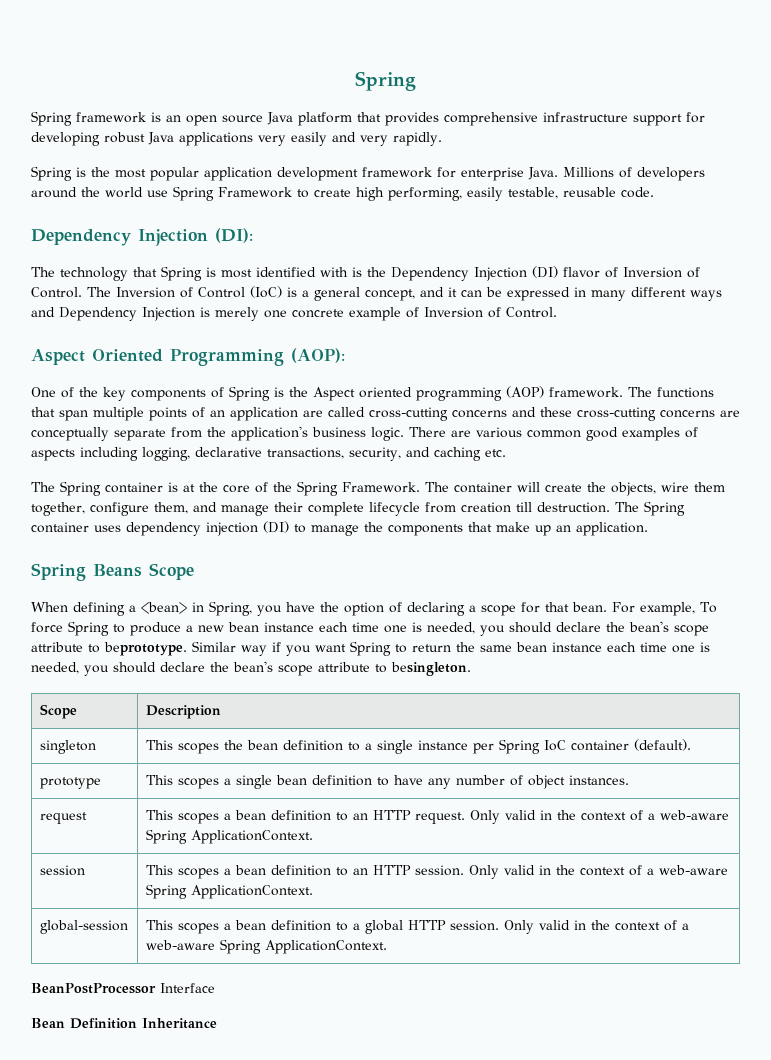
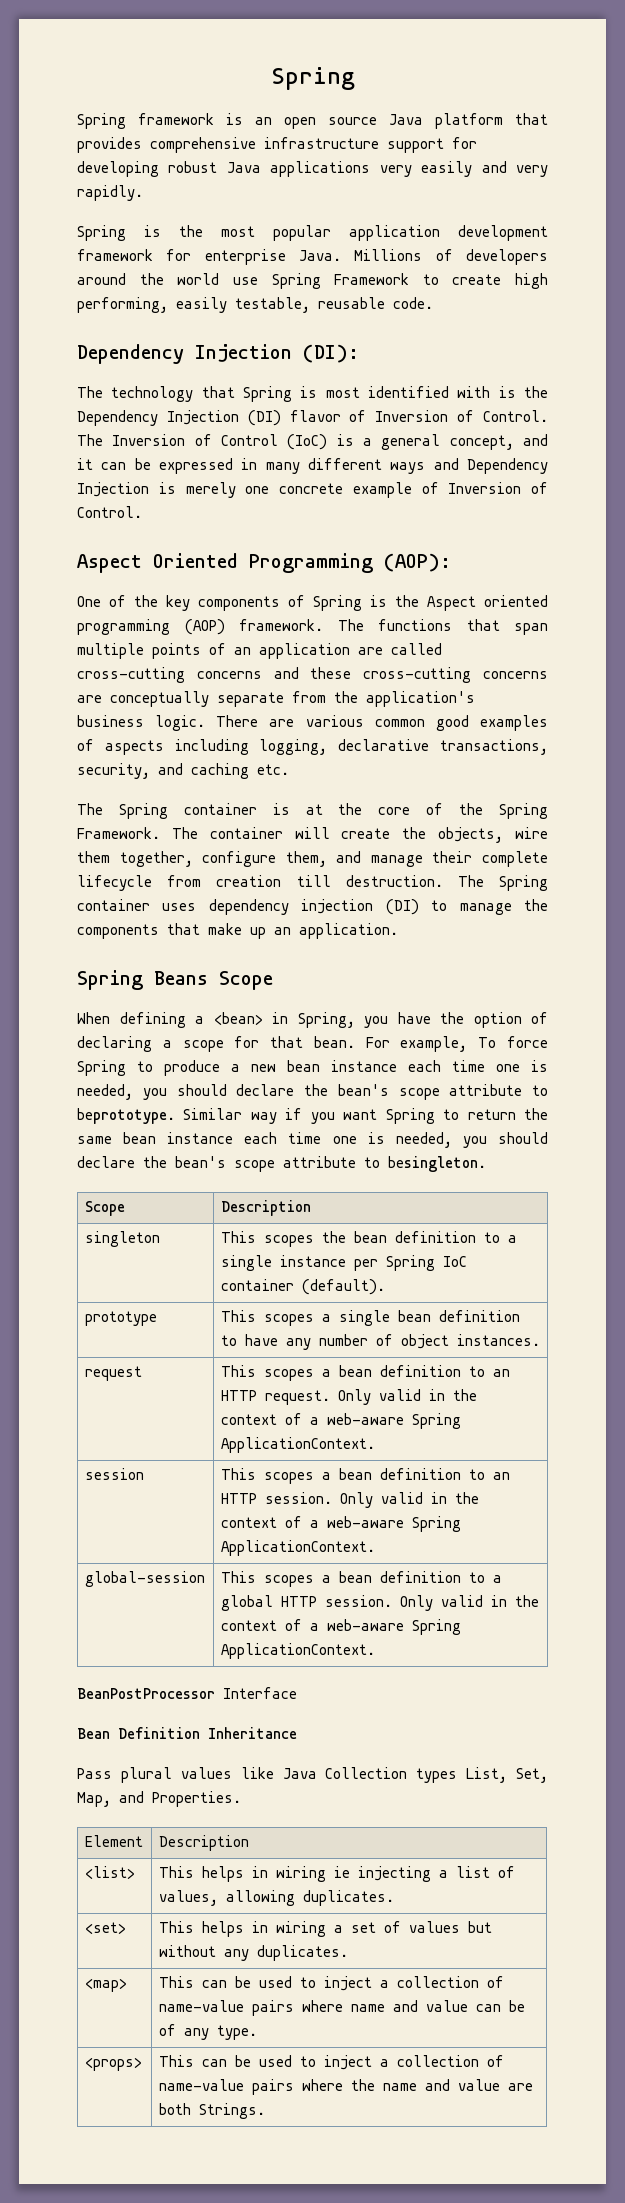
(217, 1023) none -> [77,1767,548,1783] [77,1791,241,1807] [84,1835,143,1847] [158,1835,249,1851] [84,1866,135,1879] [158,1866,515,1882] [158,1890,394,1906] [84,1922,126,1934] [158,1921,492,1937] [158,1945,348,1961] [84,1978,127,1992] [158,1976,504,1991] [158,2000,525,2016] [158,2024,257,2040] [84,2057,142,2071] [158,2055,504,2070] [158,2079,533,2095] [158,2103,265,2119] // Pass plural values like Java Collection types List, Set, Map, and Properties. // Element | Description // <list> | This helps in wiring ie injecting a list of values, allowing duplicates. // <set> | This helps in wiring a set of values but without any duplicates. // <map> | This can be used to inject a collection of name-value pairs where name and value can be of any type. // <props> | This can be used to inject a collection of name-value pairs where the name and value are both Strings.

